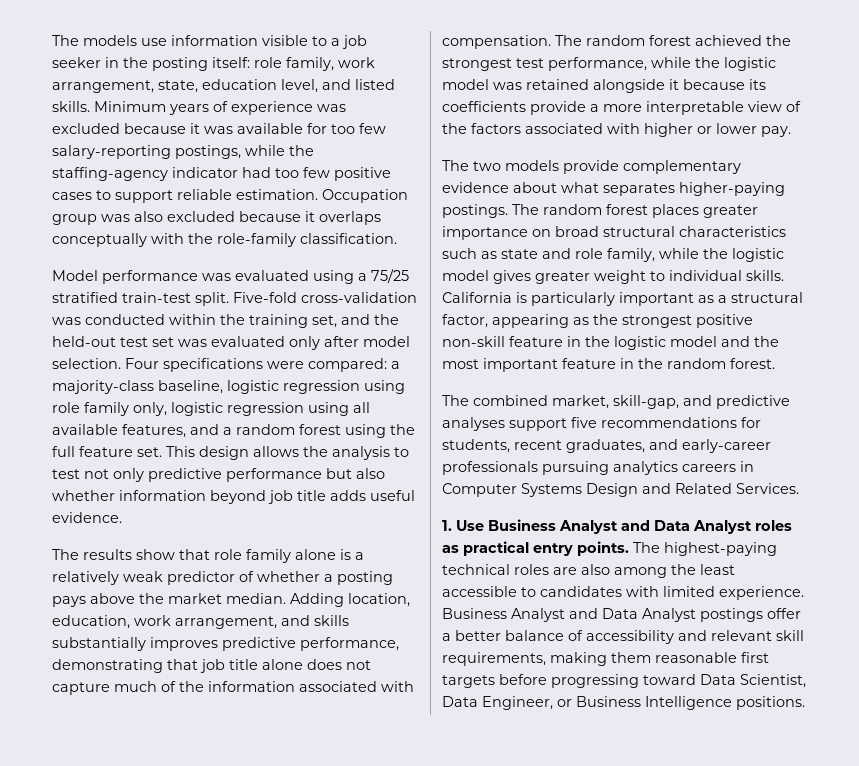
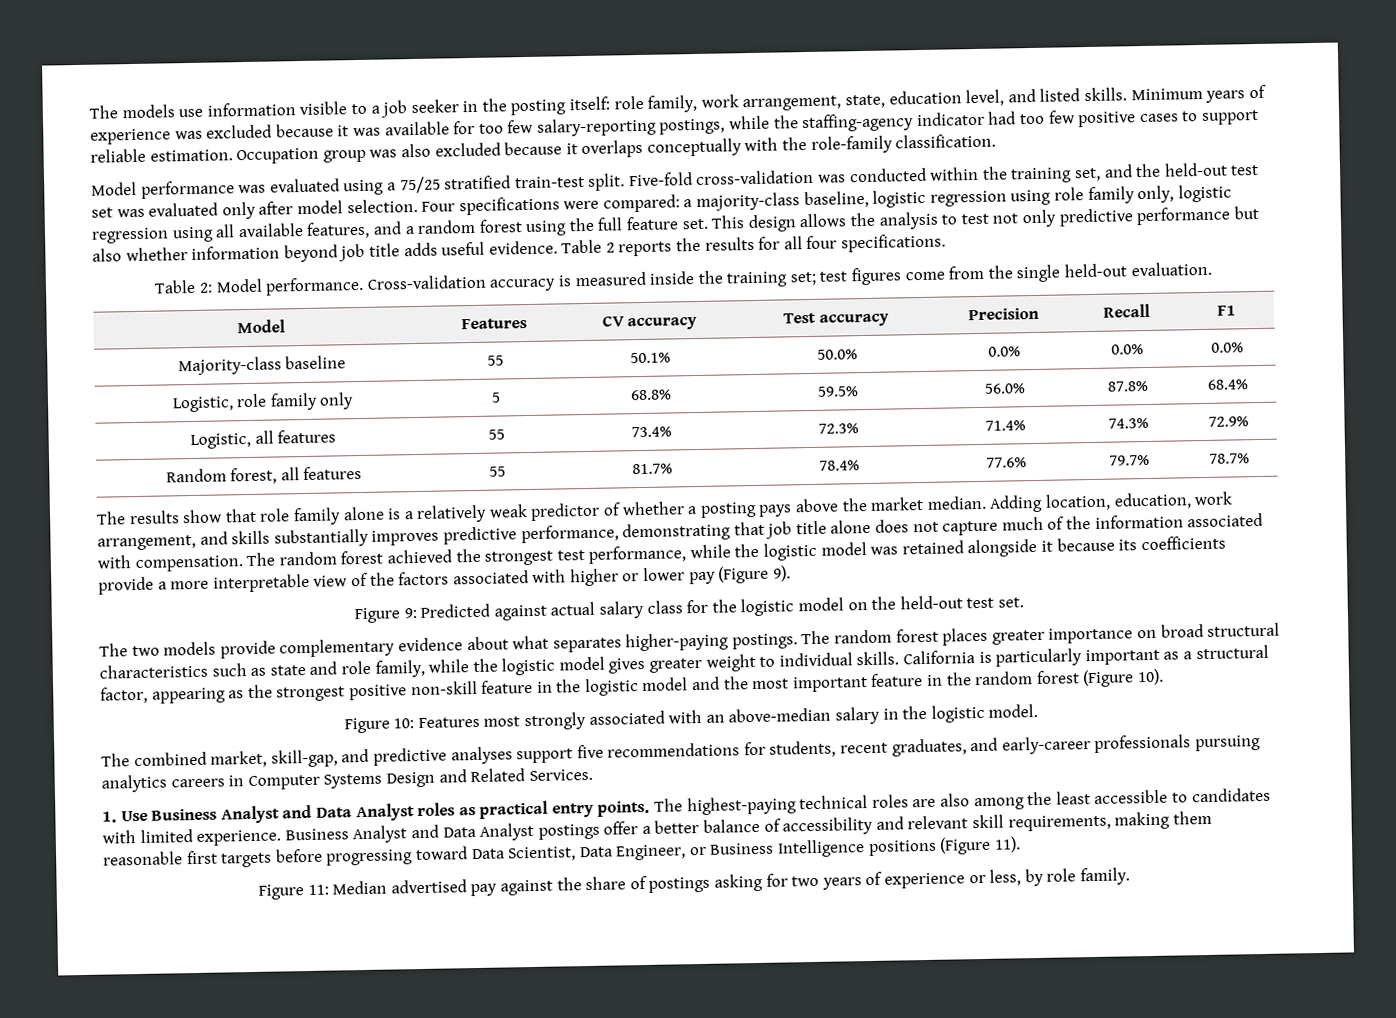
(122, 517) none -> [561,233,947,257] [154,261,1212,296] [237,319,285,334] [461,318,527,330] [601,315,698,331] [783,312,889,327] [968,307,1039,321] [1102,303,1150,318] [1216,305,1236,316] [177,355,347,376] [486,355,504,366] [630,352,671,364] [816,349,858,360] [988,346,1021,357] [1110,344,1144,355] [1210,342,1244,353] [171,392,355,413] [490,392,501,403] [630,389,672,401] [816,386,859,397] [984,383,1025,394] [1106,380,1148,392] [1206,379,1248,390] [189,429,337,450] [487,429,505,440] [631,426,672,438] [817,423,859,434] [985,420,1026,431] [1107,417,1149,429] [1207,416,1249,427] [165,465,363,485] [488,466,506,477] [632,463,673,475] [818,460,860,471] [986,457,1027,468] [1108,454,1150,466] [1208,453,1250,464] Table 2 reports the results for all four specifications. // Table 2: Model performance. Cross-validation accuracy is measured inside the training set; test figures come from the single held-out evaluation. // Model | Features | CV accuracy | Test accuracy | Precision | Recall | F1 // Majority-class baseline | 55 | 50.1% | 50.0% | 0.0% | 0.0% | 0.0% // Logistic, role family only | 5 | 68.8% | 59.5% | 56.0% | 87.8% | 68.4% // Logistic, all features | 55 | 73.4% | 72.3% | 71.4% | 74.3% | 72.9% // Random forest, all features | 55 | 81.7% | 78.4% | 77.6% | 79.7% | 78.7%
[761,126,791,137] pay. -> [688,565,791,585] [354,595,1024,624] pay (Figure 9). // Figure 9: Predicted against actual salary class for the logistic model on the held-out test set.
[730,358,775,369] forest. -> [1035,668,1164,688] [343,703,1039,734] forest (Figure 10). // Figure 10: Features most strongly associated with an above-median salary in the logistic model.
[736,696,805,710] positions. -> [867,836,1021,857] [258,867,1130,900] positions (Figure 11). // Figure 11: Median advertised pay against the share of postings asking for two years of experience or less, by role family.

